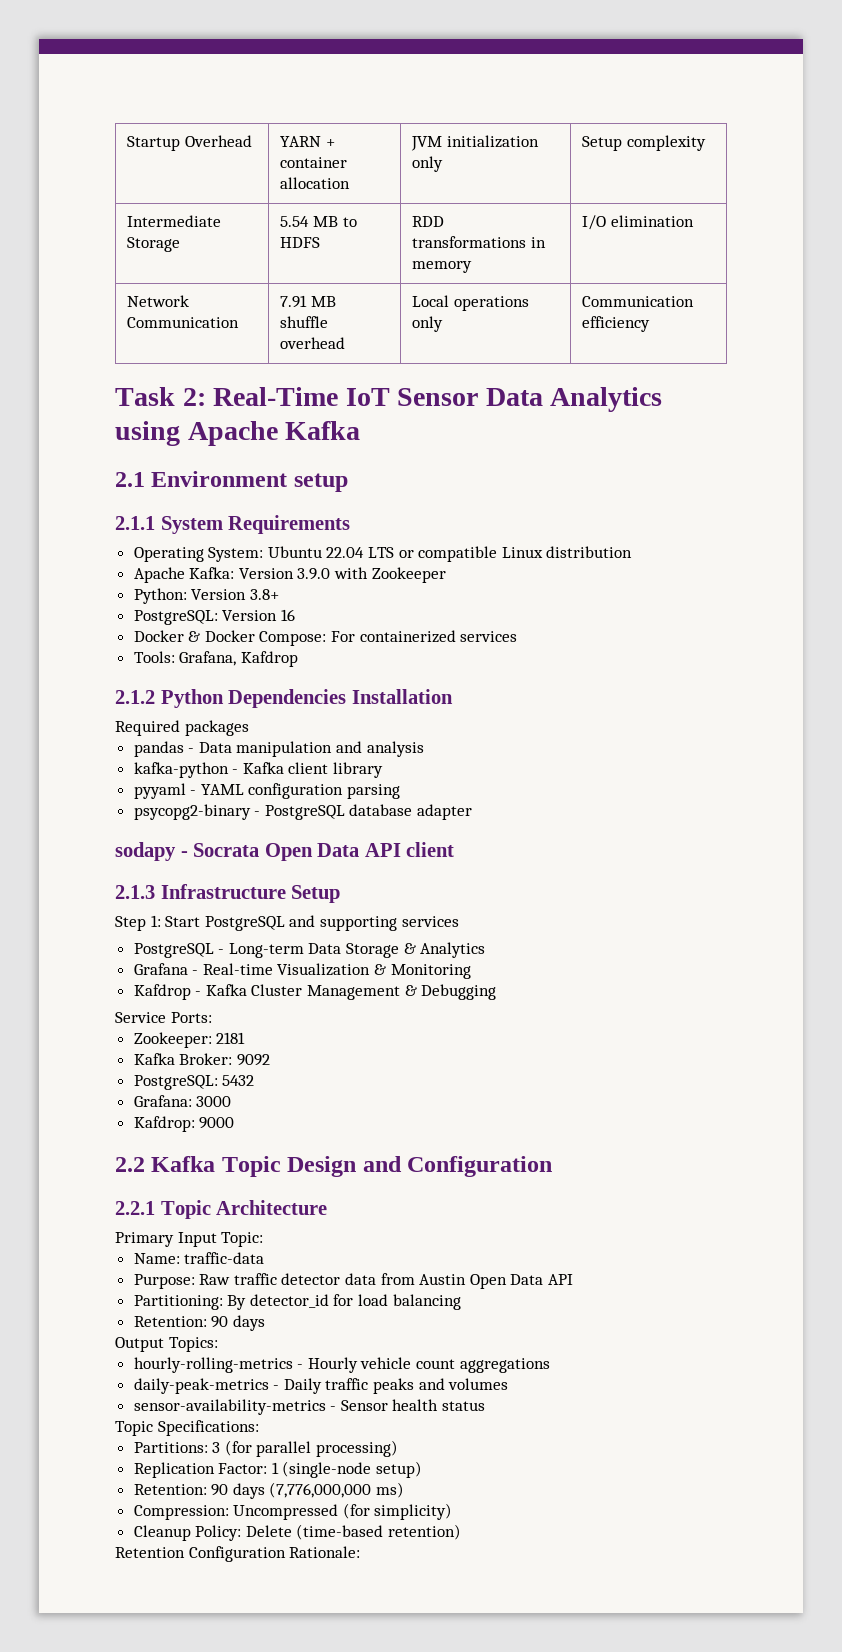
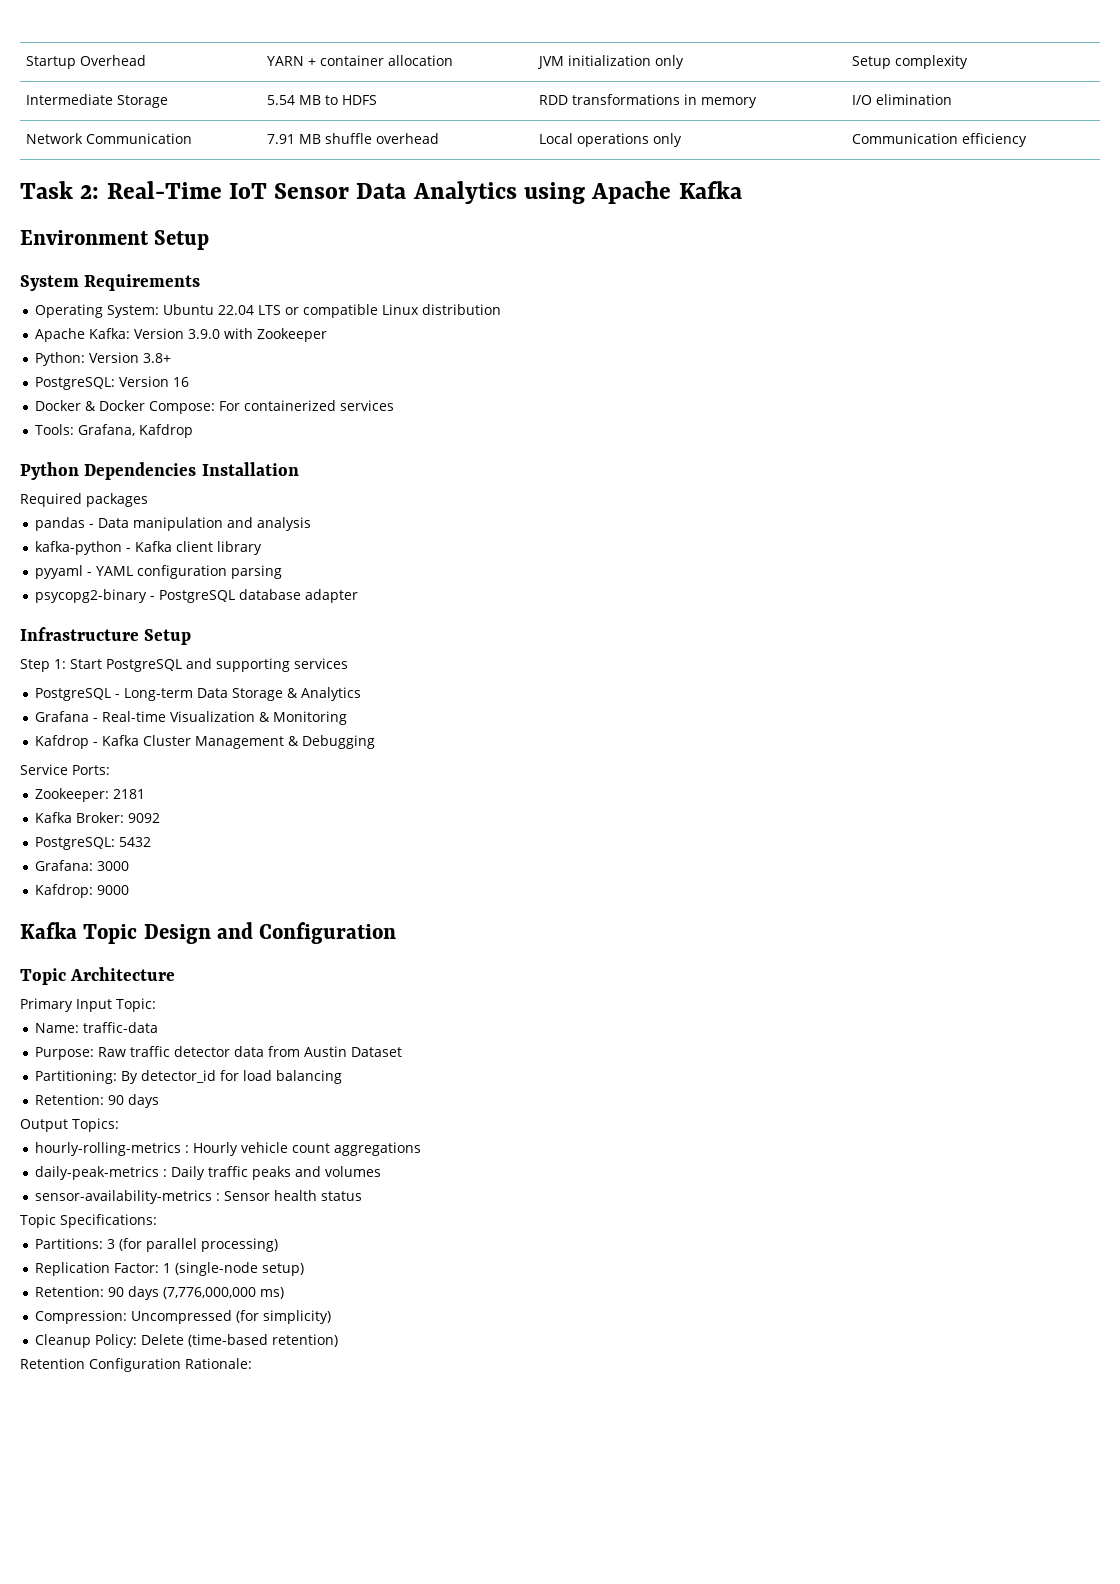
[115,471,348,492] [115,516,155,530] 2.1 Environment setup // 2.1.1 -> [20,230,210,250] Environment Setup //
[115,690,155,704] 2.1.2 -> (194, 431) none
[115,842,455,861] [115,885,155,899] sodapy - Socrata Open Data API client // 2.1.3 -> (359, 596) none
[115,1157,145,1172] 2.2 -> (130, 890) none
[115,1201,155,1215] 2.2.1 -> (397, 933) none
[469,1274,574,1289] Open Data API -> [351,1047,403,1057] Dataset
[297,1364,304,1369] - -> [185,1145,190,1153] :
[273,1385,280,1390] - -> [163,1169,168,1177] :
[330,1406,337,1411] - -> [216,1193,221,1201] :

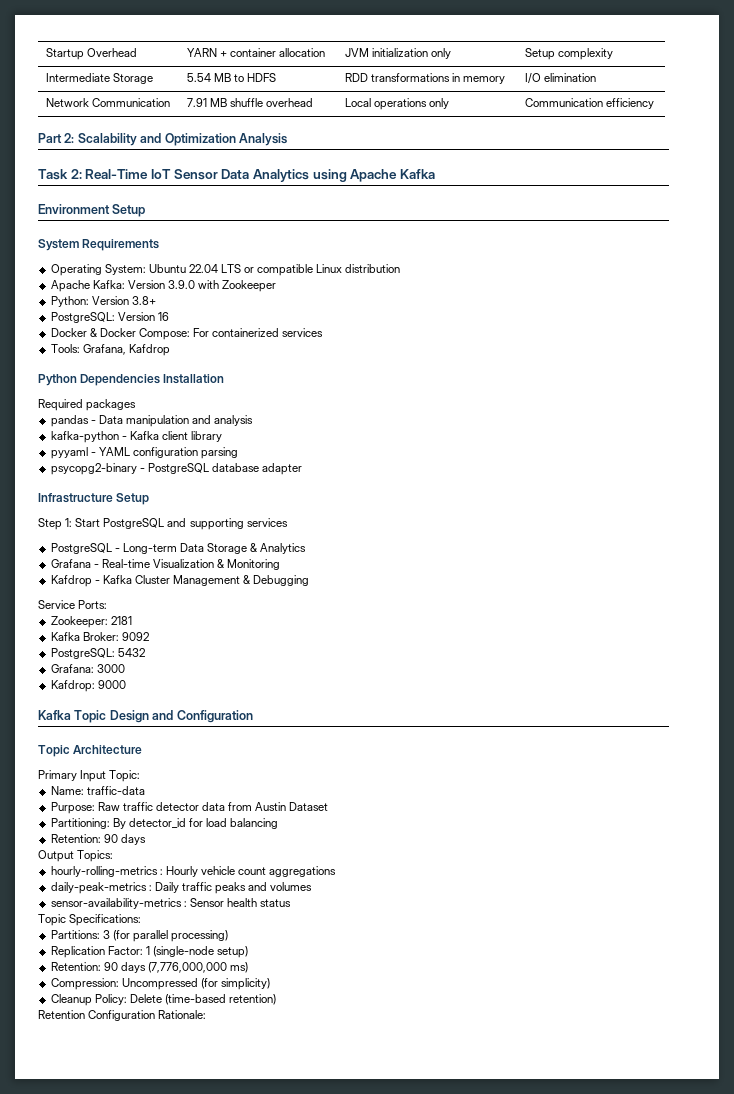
(1027, 140) none -> [38,133,287,146] // Part 2: Scalability and Optimization Analysis

